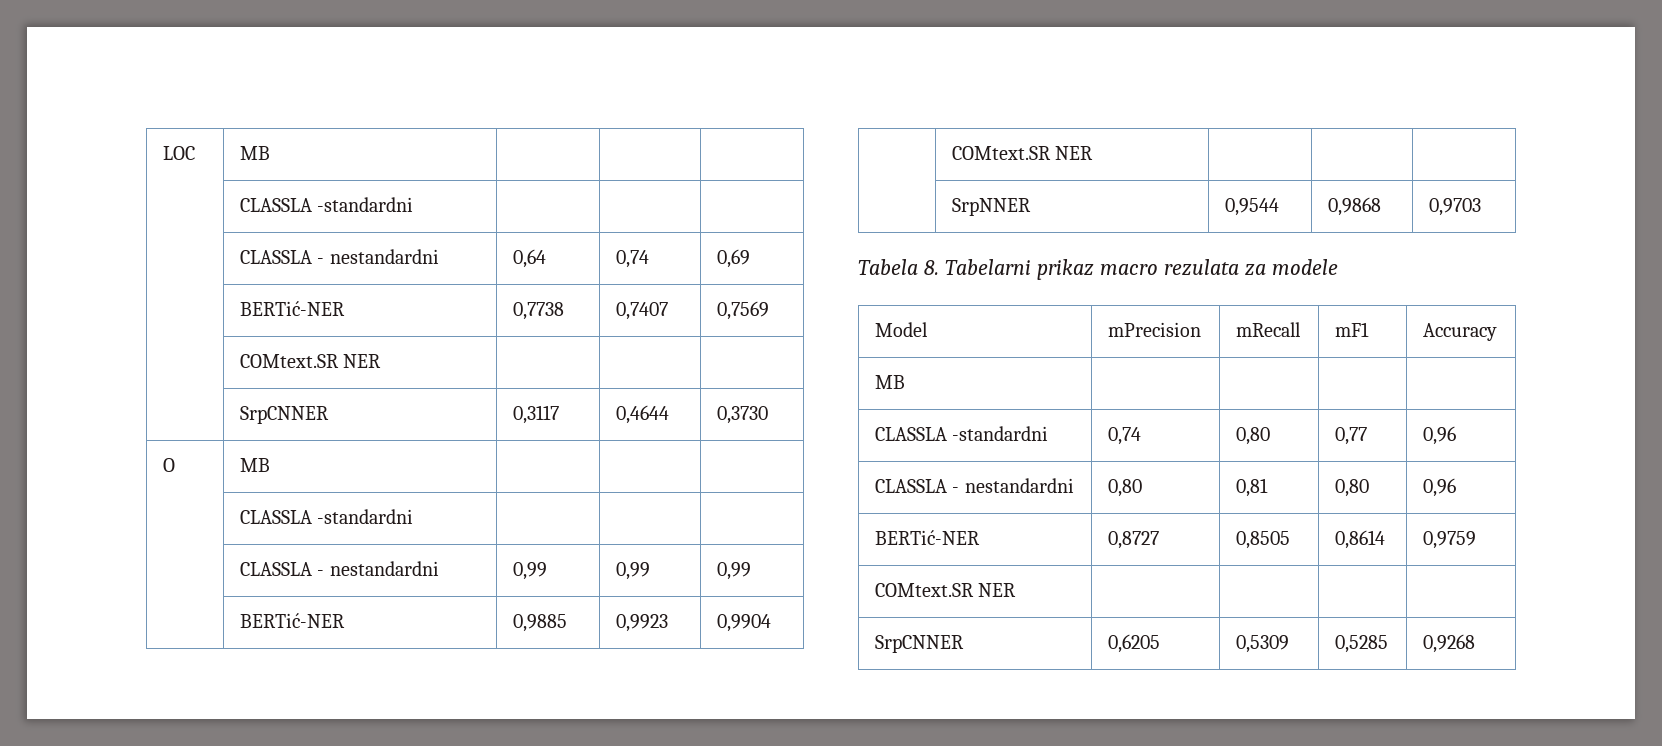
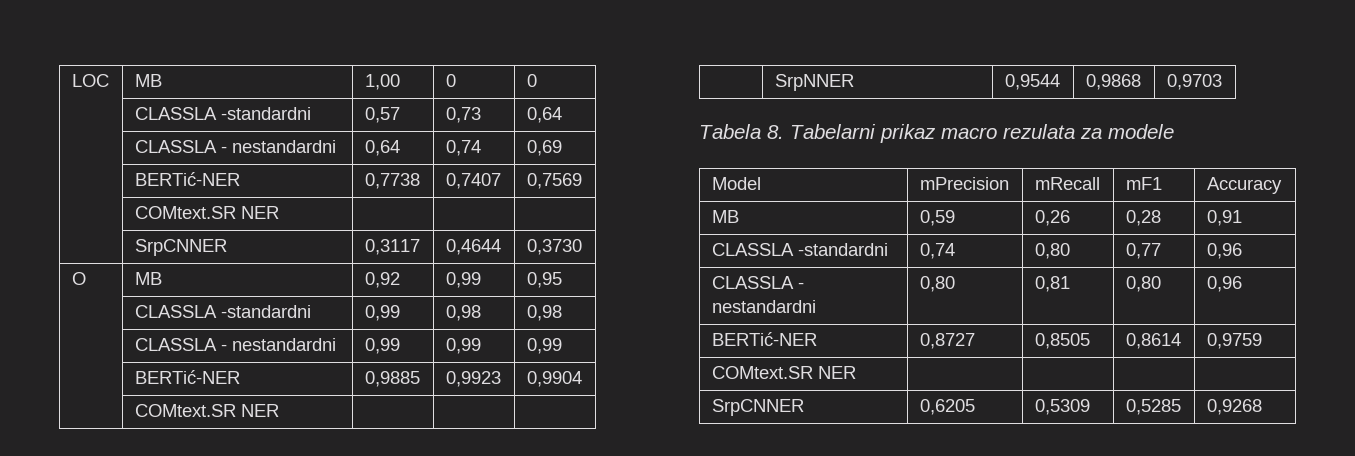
[239,197,414,212] | | // | CLASSLA -standardni | | | -> [364,74,400,90] [445,74,456,87] [526,74,537,87] [134,107,311,120] [364,107,400,123] [445,107,481,123] [526,107,562,123] 1,00 | 0 | 0 // | CLASSLA -standardni | 0,57 | 0,73 | 0,64
[239,509,414,524] | | // | CLASSLA -standardni | | | -> [364,272,400,288] [445,272,481,288] [526,272,562,288] [134,305,311,318] [364,305,400,321] [445,305,481,321] [526,305,562,321] 0,92 | 0,99 | 0,95 // | CLASSLA -standardni | 0,99 | 0,98 | 0,98
(905, 382) | | | -> [919,210,955,226] [1034,210,1070,226] [1125,210,1161,226] [1206,210,1242,226] 0,59 | 0,26 | 0,28 | 0,91

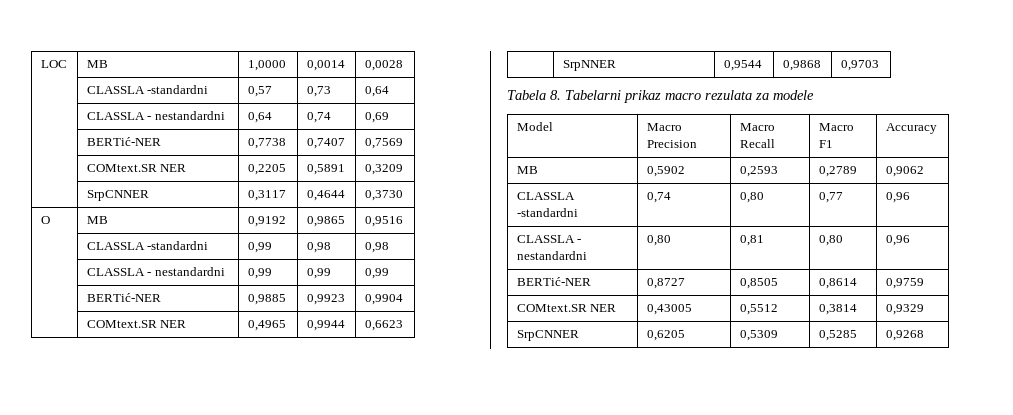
[364,74,400,90] [445,74,456,87] [526,74,537,87] 1,00 | 0 | 0 -> [247,60,286,71] [306,60,345,71] [364,60,403,71] 1,0000 | 0,0014 | 0,0028
(279, 212) | | -> [247,164,286,175] [306,164,345,175] [364,164,403,175] 0,2205 | 0,5891 | 0,3209
[364,272,400,288] [445,272,481,288] [526,272,562,288] 0,92 | 0,99 | 0,95 -> [247,216,286,227] [306,216,345,227] [364,216,403,227] 0,9192 | 0,9865 | 0,9516
(279, 410) | | -> [247,320,286,331] [306,320,345,331] [364,320,403,331] 0,4965 | 0,9944 | 0,6623
[919,177,1009,190] [1034,177,1100,190] [1125,177,1162,190] [1206,177,1282,194] [711,210,739,223] [919,210,955,226] [1034,210,1070,226] [1125,210,1161,226] [1206,210,1242,226] mPrecision | mRecall | mF1 | Accuracy // MB | 0,59 | 0,26 | 0,28 | 0,91 -> [646,123,682,131] [646,140,697,148] [739,123,775,131] [739,139,775,148] [818,123,854,131] [818,140,833,148] [885,123,937,134] [516,166,538,174] [646,166,685,177] [739,166,778,177] [818,166,857,177] [885,166,924,177] Macro Precision | Macro Recall | Macro F1 | Accuracy // MB | 0,5902 | 0,2593 | 0,2789 | 0,9062
(856, 372) | | | -> [646,304,692,315] [739,304,778,315] [818,304,857,315] [885,304,924,315] 0,43005 | 0,5512 | 0,3814 | 0,9329

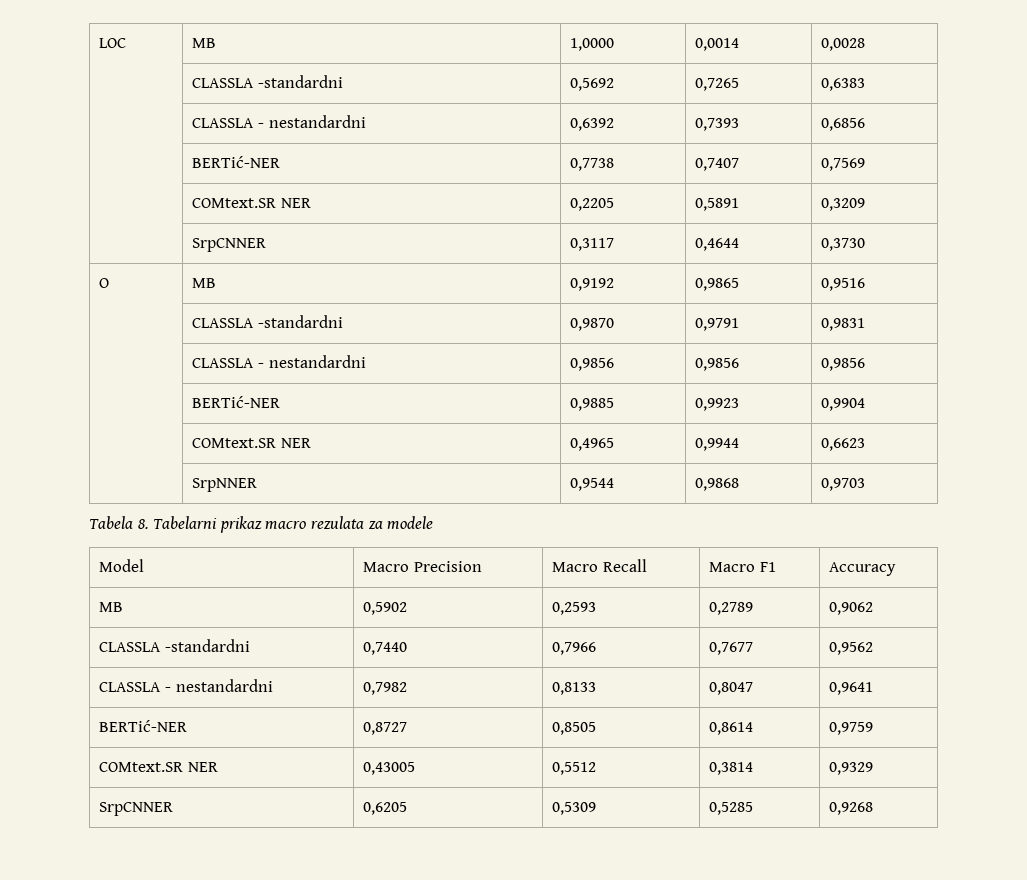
[247,86,272,97] [306,86,331,97] [364,86,389,97] [86,111,225,120] [247,112,272,123] [306,112,331,123] [364,112,389,123] 0,57 | 0,73 | 0,64 // | CLASSLA - nestandardni | 0,64 | 0,74 | 0,69 -> [570,78,615,91] [695,78,740,91] [821,78,866,91] [192,115,366,128] [570,118,615,131] [695,118,740,131] [821,118,866,131] 0,5692 | 0,7265 | 0,6383 // | CLASSLA - nestandardni | 0,6392 | 0,7393 | 0,6856
[247,242,272,253] [306,242,331,253] [364,242,389,253] [86,267,225,276] [247,268,272,279] [306,268,331,279] [364,268,389,279] 0,99 | 0,98 | 0,98 // | CLASSLA - nestandardni | 0,99 | 0,99 | 0,99 -> [570,318,615,331] [695,318,740,331] [821,318,866,331] [192,355,366,368] [570,358,615,371] [695,358,740,371] [821,358,866,371] 0,9870 | 0,9791 | 0,9831 // | CLASSLA - nestandardni | 0,9856 | 0,9856 | 0,9856
[646,192,671,203] [739,192,764,203] [818,192,843,203] [885,192,910,203] [516,235,582,243] [516,251,587,260] [646,235,671,246] [739,235,764,246] [818,235,843,246] [885,235,910,246] 0,74 | 0,80 | 0,77 | 0,96 // CLASSLA - nestandardni | 0,80 | 0,81 | 0,80 | 0,96 -> [363,642,408,655] [552,642,597,655] [709,642,754,655] [829,642,874,655] [99,679,273,692] [363,682,408,695] [552,682,597,695] [709,682,754,695] [829,682,874,695] 0,7440 | 0,7966 | 0,7677 | 0,9562 // CLASSLA - nestandardni | 0,7982 | 0,8133 | 0,8047 | 0,9641

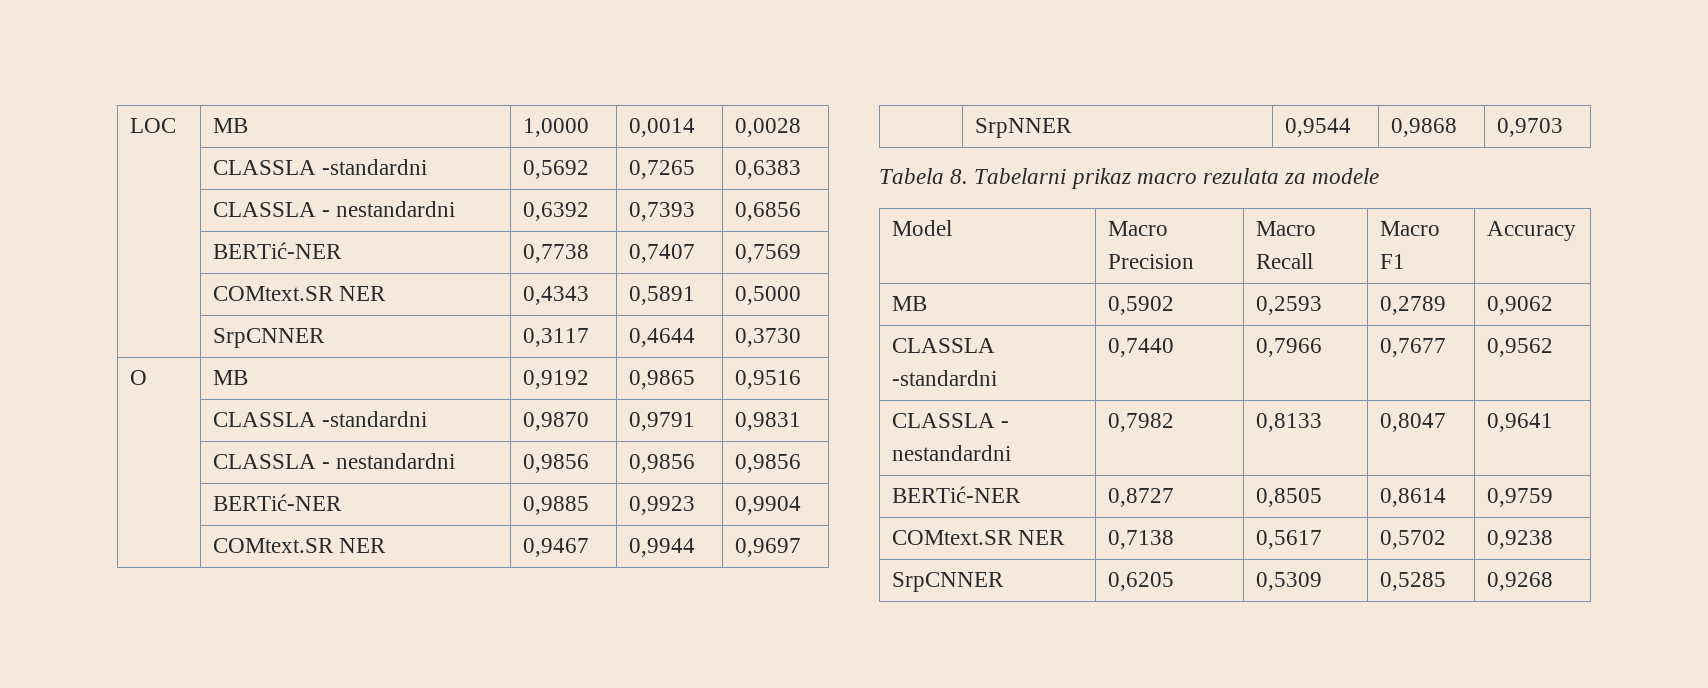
[570,198,615,211] 0,2205 -> [522,286,589,305] 0,4343
[821,198,866,211] 0,3209 -> [734,286,801,305] 0,5000
[570,438,615,451] 0,4965 -> [522,538,589,557] 0,9467
[821,438,866,451] 0,6623 -> [734,538,801,557] 0,9697
[363,762,416,775] [552,762,597,775] [709,762,754,775] [829,762,874,775] 0,43005 | 0,5512 | 0,3814 | 0,9329 -> [1107,530,1174,549] [1255,530,1322,549] [1379,530,1446,549] [1486,530,1553,549] 0,7138 | 0,5617 | 0,5702 | 0,9238

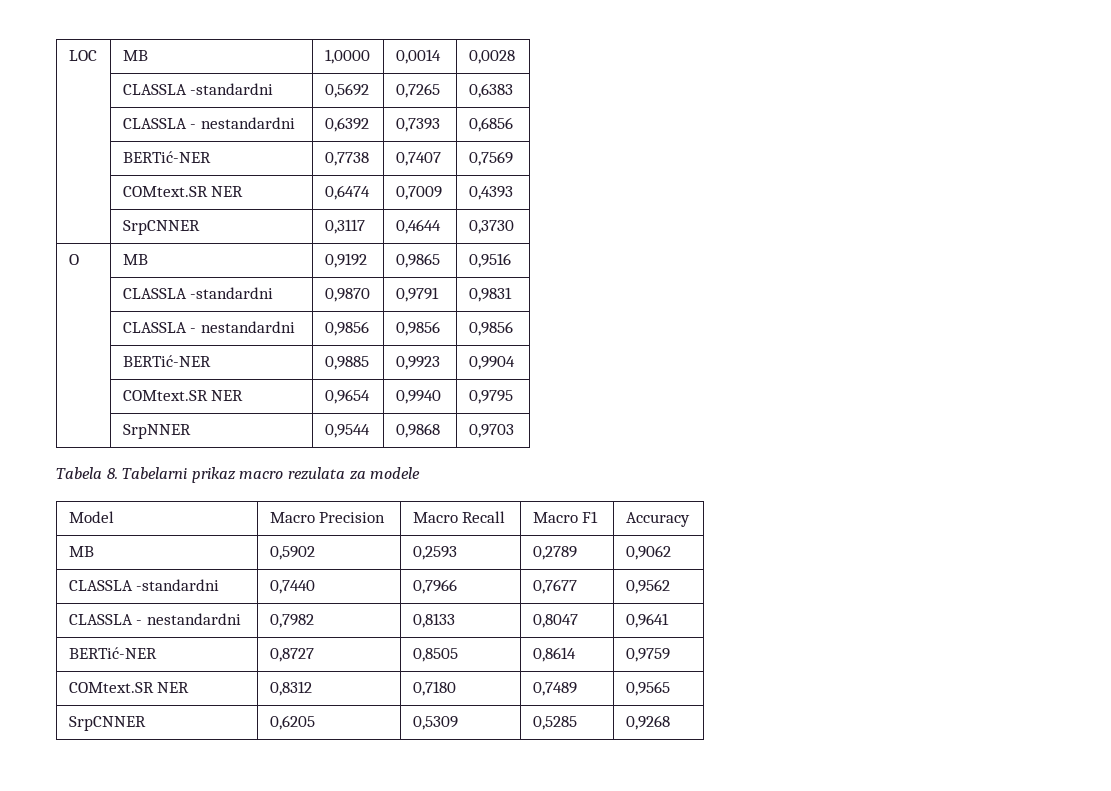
[522,286,589,305] [628,286,695,305] [734,286,801,305] 0,4343 | 0,5891 | 0,5000 -> [324,185,370,200] [395,186,442,200] [468,186,513,200] 0,6474 | 0,7009 | 0,4393
[522,538,589,557] [628,538,695,557] [734,538,801,557] 0,9467 | 0,9944 | 0,9697 -> [324,389,370,404] [395,390,441,404] [468,390,513,404] 0,9654 | 0,9940 | 0,9795
[1107,530,1174,549] [1255,530,1322,549] [1379,530,1446,549] [1486,530,1553,549] 0,7138 | 0,5617 | 0,5702 | 0,9238 -> [269,681,312,696] [412,681,456,696] [532,682,577,696] [625,681,670,696] 0,8312 | 0,7180 | 0,7489 | 0,9565

